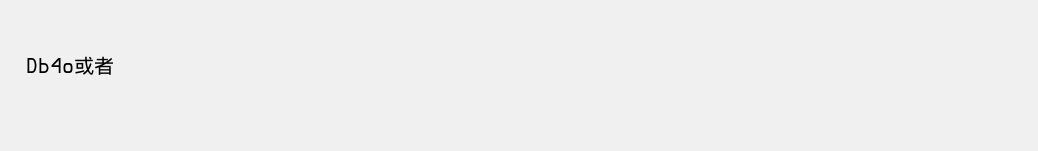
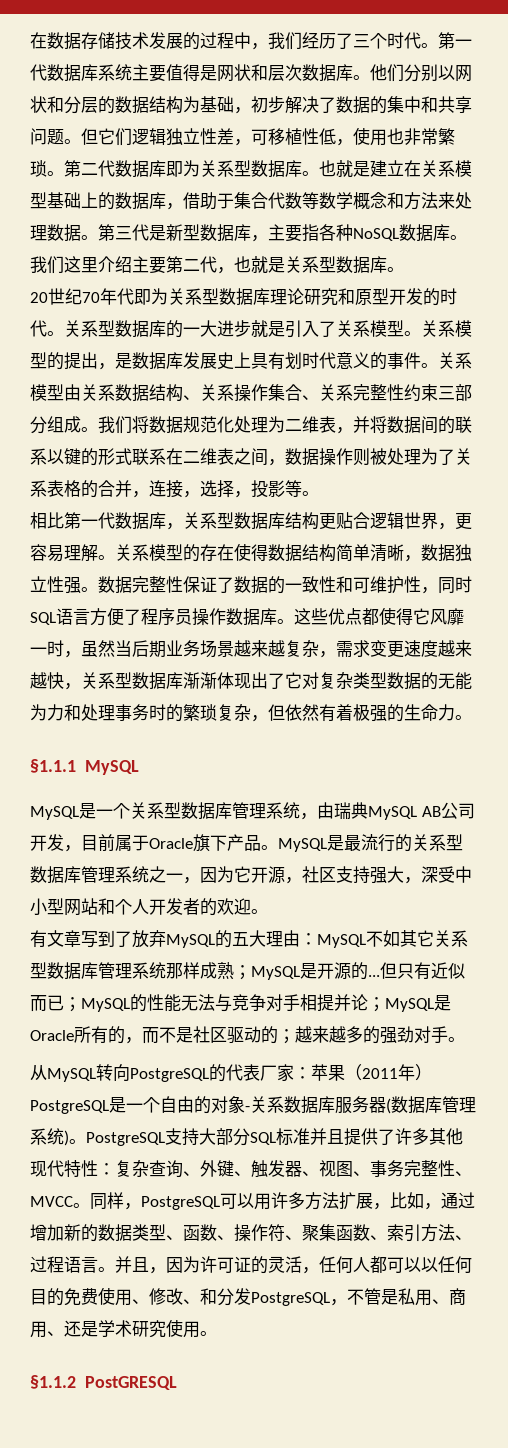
[26,56,114,75] Db4o或者 -> [30,32,472,50] [30,64,472,82] [30,96,472,114] [30,127,455,146] [30,160,472,178] [30,192,472,210] [30,224,467,242] [30,256,404,274] [30,288,457,306] [30,320,472,338] [30,352,472,370] [30,384,472,402] [30,416,472,434] [30,448,472,466] [30,480,319,498] [30,512,472,530] [30,543,472,562] [30,576,472,594] [30,607,464,626] [30,640,472,658] [30,672,472,690] [30,704,472,722] [30,759,139,775] [30,802,475,820] [30,834,463,852] [30,866,472,884] [30,898,268,916] [30,930,468,948] [30,962,465,980] [30,994,451,1012] [30,1026,465,1044] [30,1064,432,1082] [30,1096,476,1114] [30,1128,463,1146] [30,1160,472,1178] [30,1192,475,1210] [30,1224,472,1242] [30,1256,472,1274] [30,1287,466,1306] [30,1319,217,1338] [30,1375,177,1390] 在数据存储技术发展的过程中，我们经历了三个时代。第一代数据库系统主要值得是网状和层次数据库。他们分别以网状和分层的数据结构为基础，初步解决了数据的集中和共享问题。但它们逻辑独立性差，可移植性低，使用也非常繁琐。第二代数据库即为关系型数据库。也就是建立在关系模型基础上的数据库，借助于集合代数等数学概念和方法来处理数据。第三代是新型数据库，主要指各种NoSQL数据库。我们这里介绍主要第二代，也就是关系型数据库。 // 20世纪70年代即为关系型数据库理论研究和原型开发的时代。关系型数据库的一大进步就是引入了关系模型。关系模型的提出，是数据库发展史上具有划时代意义的事件。关系模型由关系数据结构、关系操作集合、关系完整性约束三部分组成。我们将数据规范化处理为二维表，并将数据间的联系以键的形式联系在二维表之间，数据操作则被处理为了关系表格的合并，连接，选择，投影等。 // 相比第一代数据库，关系型数据库结构更贴合逻辑世界，更容易理解。关系模型的存在使得数据结构简单清晰，数据独立性强。数据完整性保证了数据的一致性和可维护性，同时SQL语言方便了程序员操作数据库。这些优点都使得它风靡一时，虽然当后期业务场景越来越复杂，需求变更速度越来越快，关系型数据库渐渐体现出了它对复杂类型数据的无能为力和处理事务时的繁琐复杂，但依然有着极强的生命力。 // §1.1.1 MySQL // MySQL是一个关系型数据库管理系统，由瑞典MySQL AB公司开发，目前属于Oracle旗下产品。MySQL是最流行的关系型数据库管理系统之一，因为它开源，社区支持强大，深受中小型网站和个人开发者的欢迎。 // 有文章写到了放弃MySQL的五大理由：MySQL不如其它关系型数据库管理系统那样成熟；MySQL是开源的...但只有近似而已；MySQL的性能无法与竞争对手相提并论；MySQL是Oracle所有的，而不是社区驱动的；越来越多的强劲对手。 // 从MySQL转向PostgreSQL的代表厂家：苹果（2011年）PostgreSQL是一个自由的对象-关系数据库服务器(数据库管理系统)。PostgreSQL支持大部分SQL标准并且提供了许多其他现代特性：复杂查询、外键、触发器、视图、事务完整性、MVCC。同样，PostgreSQL可以用许多方法扩展，比如，通过增加新的数据类型、函数、操作符、聚集函数、索引方法、过程语言。并且，因为许可证的灵活，任何人都可以以任何目的免费使用、修改、和分发PostgreSQL，不管是私用、商用、还是学术研究使用。 // §1.1.2 PostGRESQL

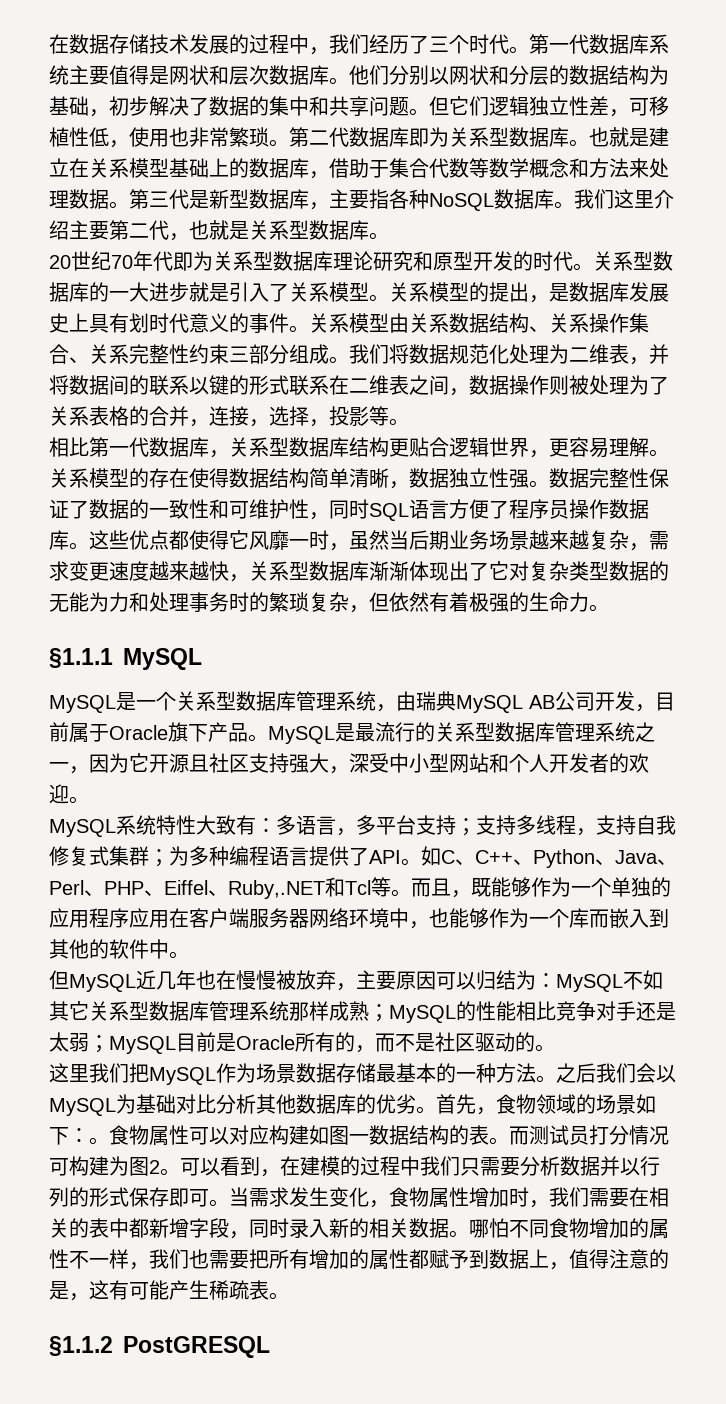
[285,877,302,884] ， -> [189,754,209,772] 且
[30,930,300,948] 有文章写到了放弃MySQL的五大理由 -> [49,815,676,837] [49,846,677,868] [49,877,671,899] [49,908,669,929] [49,939,189,959] [49,970,536,992] MySQL系统特性大致有：多语言，多平台支持；支持多线程，支持自我修复式集群；为多种编程语言提供了API。如C、C++、Python、Java、Perl、PHP、Eiffel、Ruby,.NET和Tcl等。而且，既能够作为一个单独的应用程序应用在客户端服务器网络环境中，也能够作为一个库而嵌入到其他的软件中。 // 但MySQL近几年也在慢慢被放弃，主要原因可以归结为
[300,962,465,980] [30,994,434,1012] 是开源的...但只有近似而已；MySQL的性能无法与竞争对手相提并论；MySQL -> [456,1001,676,1021] [49,1032,216,1054] 的性能相比竞争对手还是太弱；MySQL目前
[278,1026,465,1044] [30,1064,432,1082] [30,1096,476,1114] [30,1128,463,1146] [30,1160,472,1178] [30,1192,475,1210] [30,1224,472,1242] [30,1256,472,1274] [30,1287,466,1306] [30,1319,200,1338] ；越来越多的强劲对手。 // 从MySQL转向PostgreSQL的代表厂家：苹果（2011年）PostgreSQL是一个自由的对象-关系数据库服务器(数据库管理系统)。PostgreSQL支持大部分SQL标准并且提供了许多其他现代特性：复杂查询、外键、触发器、视图、事务完整性、MVCC。同样，PostgreSQL可以用许多方法扩展，比如，通过增加新的数据类型、函数、操作符、聚集函数、索引方法、过程语言。并且，因为许可证的灵活，任何人都可以以任何目的免费使用、修改、和分发PostgreSQL，不管是私用、商用、还是学术研究使用 -> [535,1044,555,1052] [49,1063,676,1085] [49,1094,656,1116] [49,1125,669,1146] [49,1156,660,1177] [49,1187,669,1208] [49,1218,669,1239] [49,1249,669,1270] [49,1280,269,1301] 。 // 这里我们把MySQL作为场景数据存储最基本的一种方法。之后我们会以MySQL为基础对比分析其他数据库的优劣。首先，食物领域的场景如下：。食物属性可以对应构建如图一数据结构的表。而测试员打分情况可构建为图2。可以看到，在建模的过程中我们只需要分析数据并以行列的形式保存即可。当需求发生变化，食物属性增加时，我们需要在相关的表中都新增字段，同时录入新的相关数据。哪怕不同食物增加的属性不一样，我们也需要把所有增加的属性都赋予到数据上，值得注意的是，这有可能产生稀疏表

